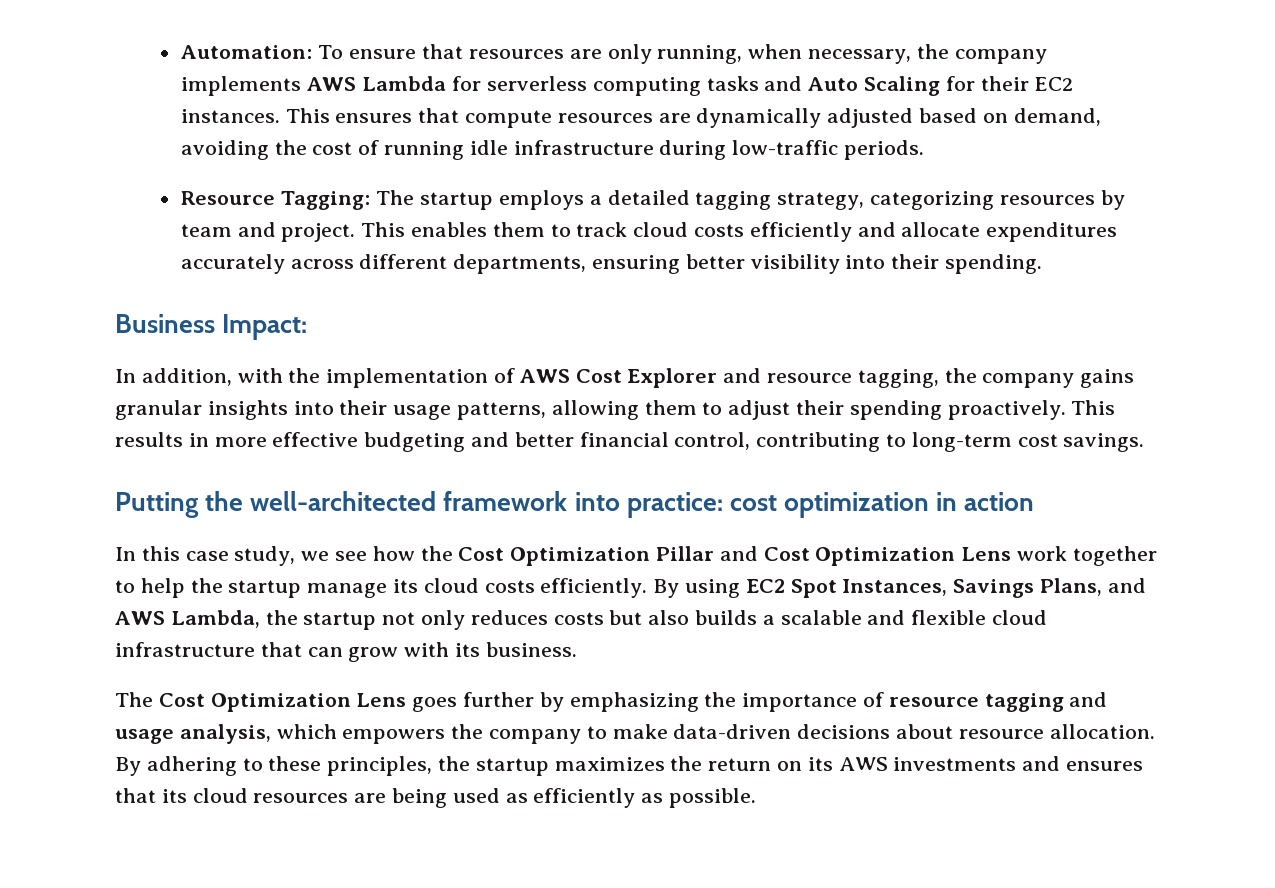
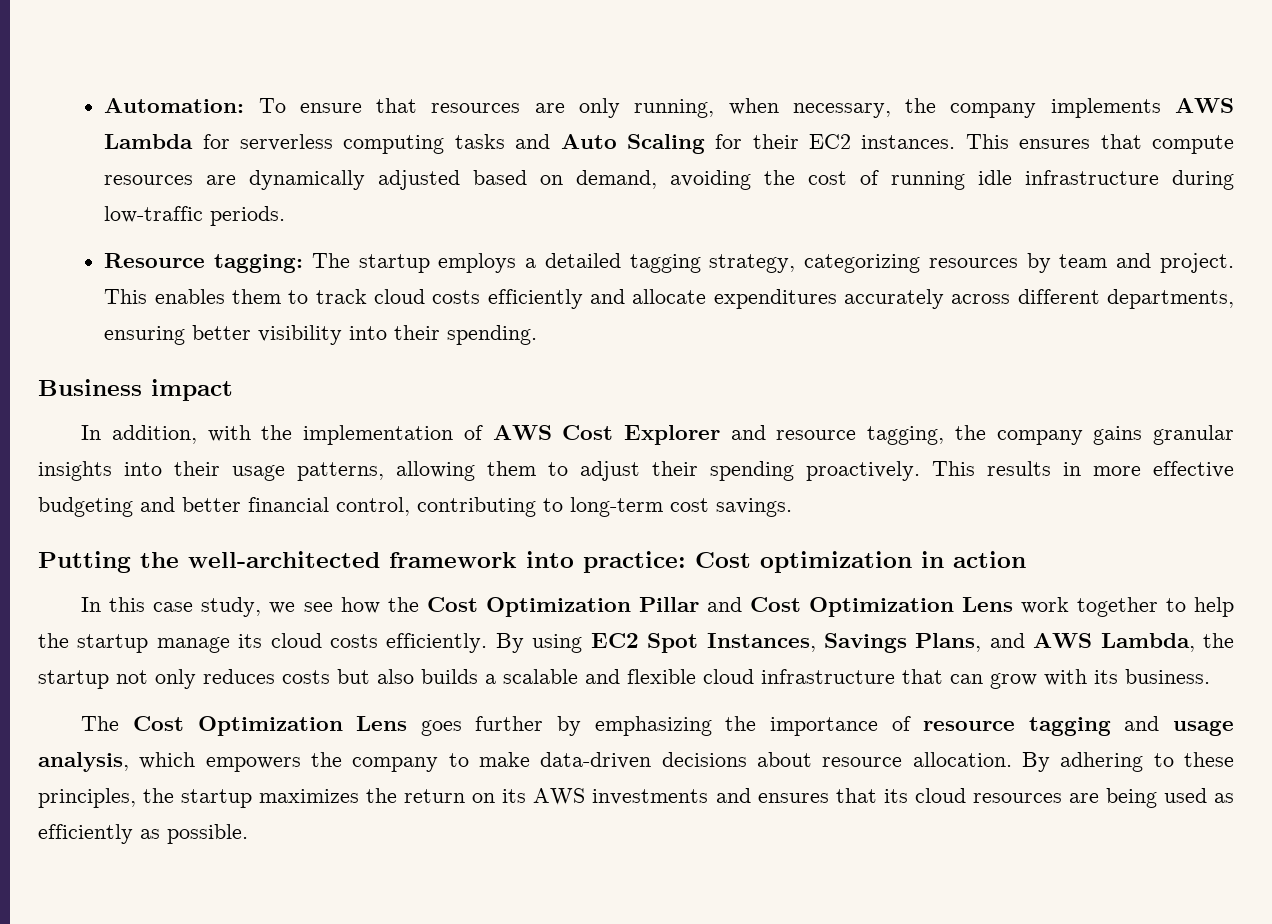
[280,191,371,210] Tagging: -> [213,254,303,273] tagging:
[222,314,308,340] Impact: -> [151,379,233,401] impact
[729,495,777,511] cost -> [695,552,751,568] Cost

